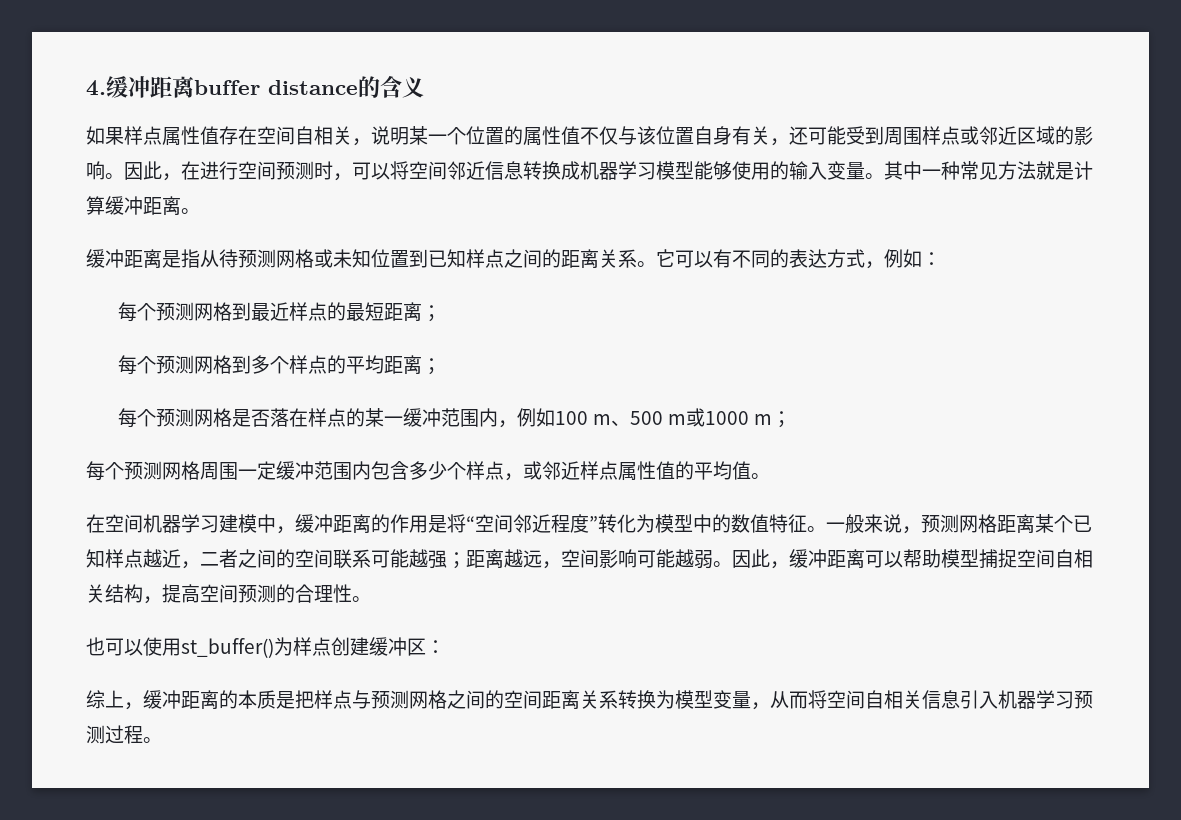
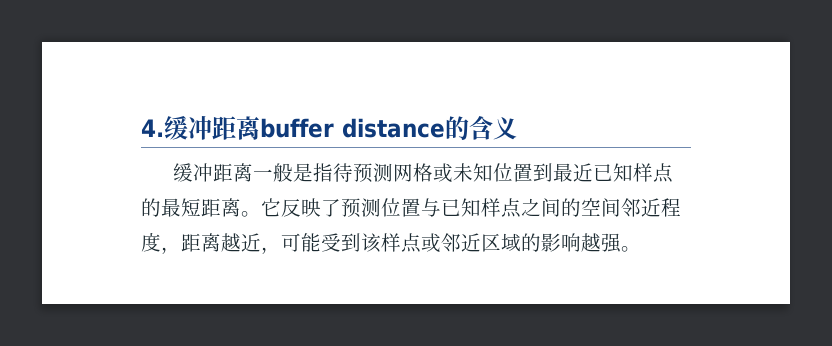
[86,126,1093,146] [86,161,1093,181] [86,196,200,215] [86,249,219,268] 如果样点属性值存在空间自相关，说明某一个位置的属性值不仅与该位置自身有关，还可能受到周围样点或邻近区域的影响。因此，在进行空间预测时，可以将空间邻近信息转换成机器学习模型能够使用的输入变量。其中一种常见方法就是计算缓冲距离。 // 缓冲距离是指从 -> [172,163,333,182] 缓冲距离一般是指
[428,249,941,269] [117,302,441,322] [117,355,441,375] [117,408,792,428] [86,461,770,481] [86,514,1092,534] [86,549,1093,569] [86,584,371,604] [86,637,445,658] [86,690,1093,710] [86,725,143,744] 已知样点之间的距离关系。它可以有不同的表达方式，例如： // 每个预测网格到最近样点的最短距离； // 每个预测网格到多个样点的平均距离； // 每个预测网格是否落在样点的某一缓冲范围内，例如100 m、500 m或1000 m； // 每个预测网格周围一定缓冲范围内包含多少个样点，或邻近样点属性值的平均值。 // 在空间机器学习建模中，缓冲距离的作用是将“空间邻近程度”转化为模型中的数值特征。一般来说，预测网格距离某个已知样点越近，二者之间的空间联系可能越强；距离越远，空间影响可能越弱。因此，缓冲距离可以帮助模型捕捉空间自相关结构，提高空间预测的合理性。 // 也可以使用st_buffer()为样点创建缓冲区： // 综上，缓冲距离的本质是把样点与预测网格之间的空间距离关系转换为模型变量，从而将空间自相关信息引入机器学习预测过程 -> [552,163,673,183] [141,198,681,218] [141,233,622,254] 最近已知样点的最短距离。它反映了预测位置与已知样点之间的空间邻近程度，距离越近，可能受到该样点或邻近区域的影响越强

